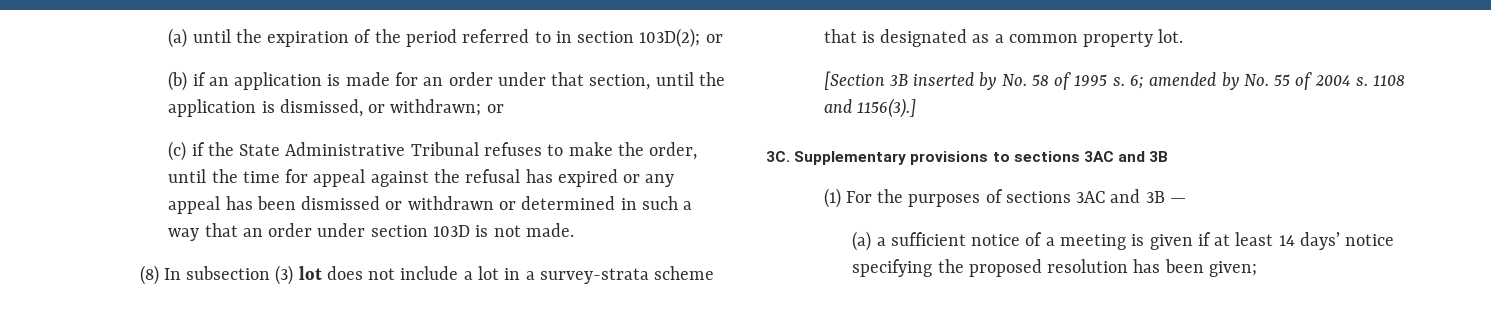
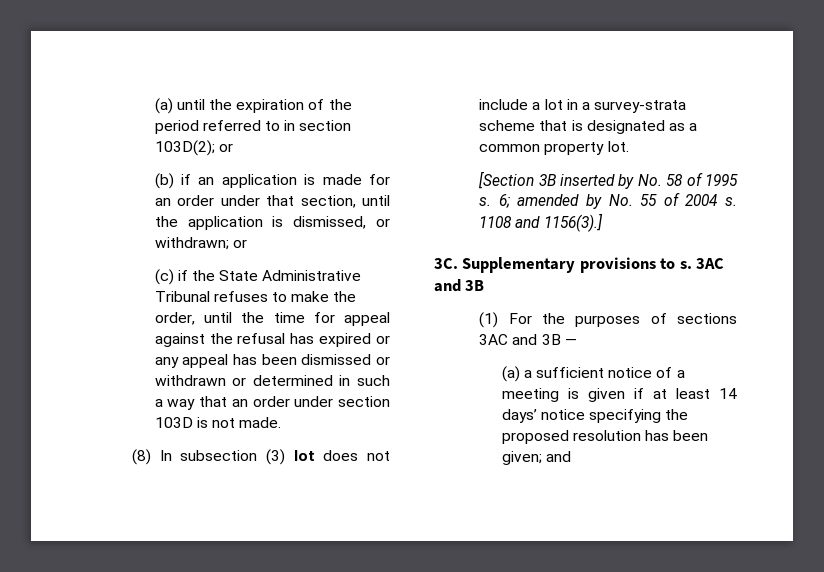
[1013,151,1080,162] sections -> [679,261,692,269] s.
(1257, 269) none -> [545,451,571,462] and

